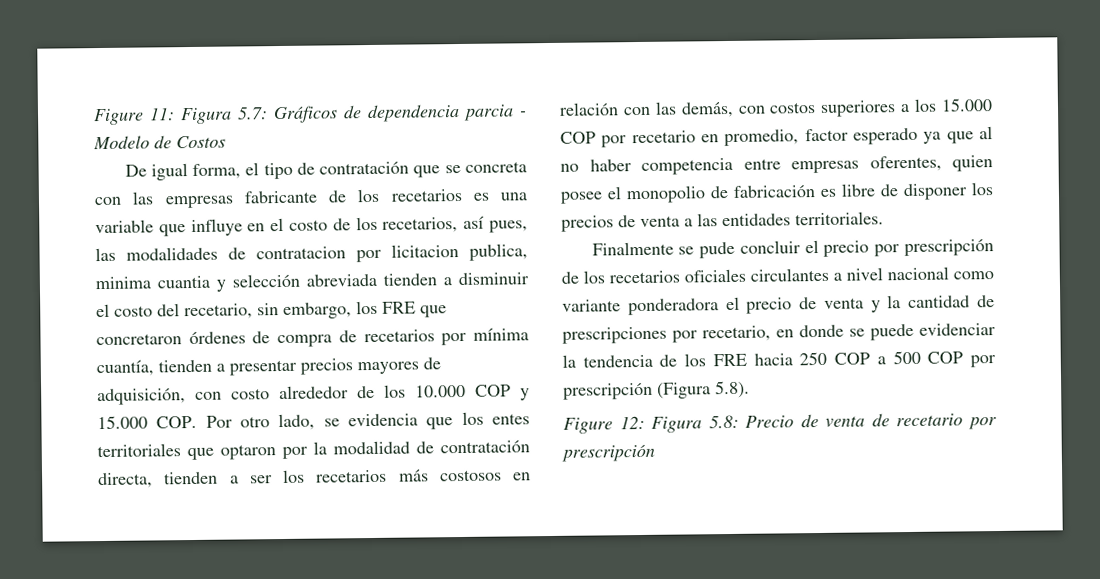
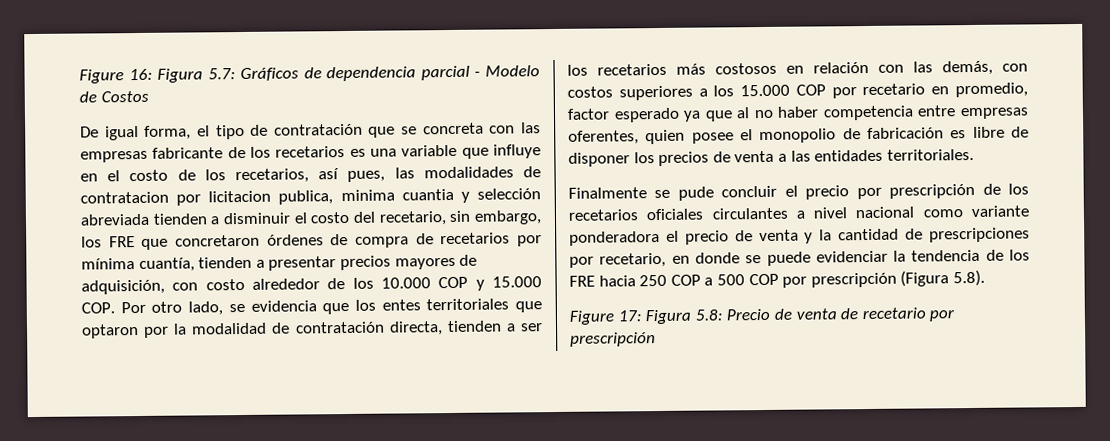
[93,107,175,126] Figure 11: -> [79,68,153,84] Figure 16:
[463,104,514,121] parcia -> [420,65,470,81] parcial
[619,415,645,430] 12: -> [617,310,642,322] 17:

